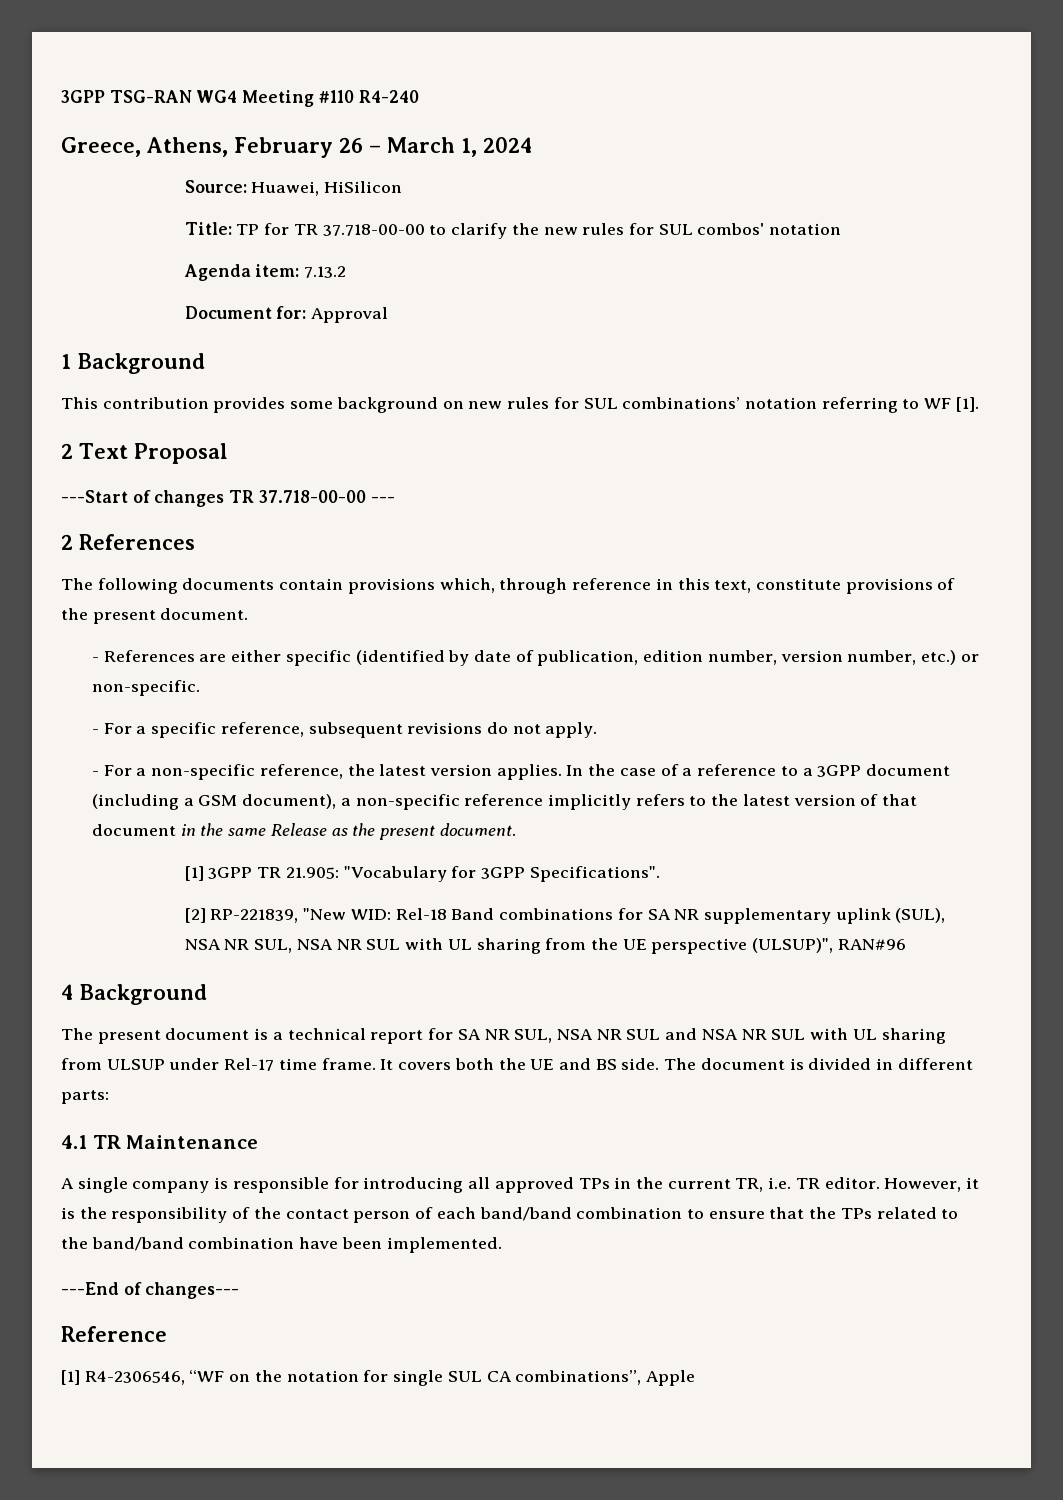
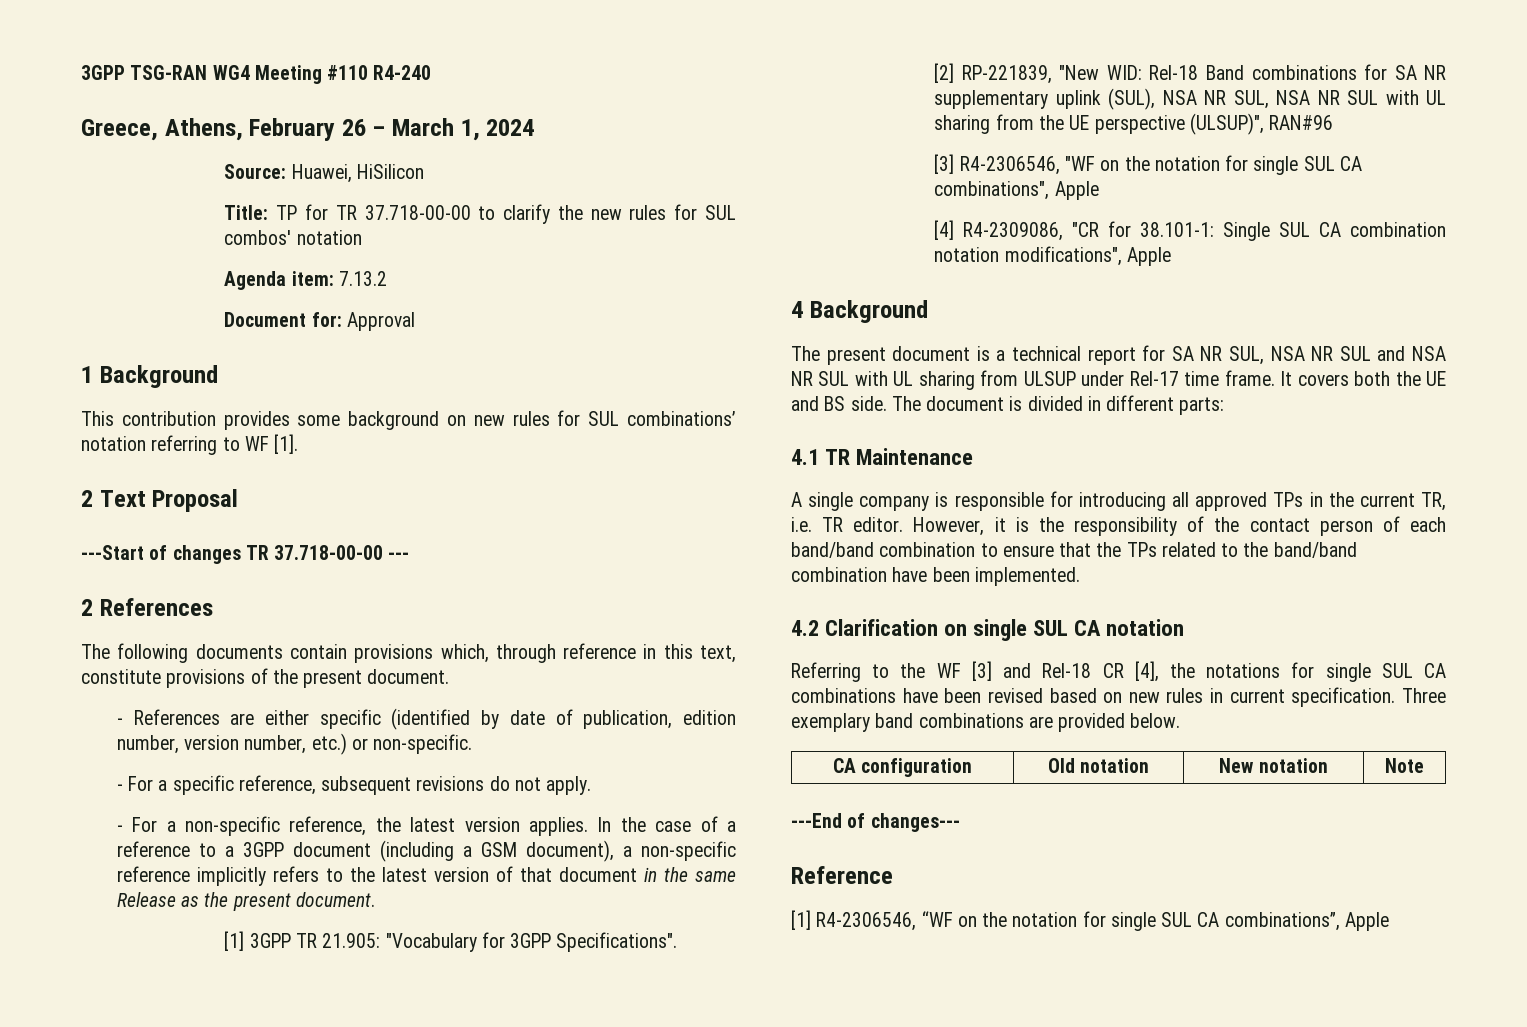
(906, 944) none -> [934,154,1362,175] [934,181,1099,200] [934,220,1446,241] [934,246,1172,266] // [3] R4-2306546, "WF on the notation for single SUL CA combinations", Apple // [4] R4-2309086, "CR for 38.101-1: Single SUL CA combination notation modifications", Apple
(502, 1245) none -> [791,619,1185,641] [791,661,1446,682] [791,687,1446,707] [791,713,1181,732] [832,758,973,777] [1047,758,1150,773] [1219,758,1328,773] [1385,758,1424,773] // 4.2 Clarification on single SUL CA notation // Referring to the WF [3] and Rel-18 CR [4], the notations for single SUL CA combinations have been revised based on new rules in current specification. Three exemplary band combinations are provided below. // CA configuration | Old notation | New notation | Note

